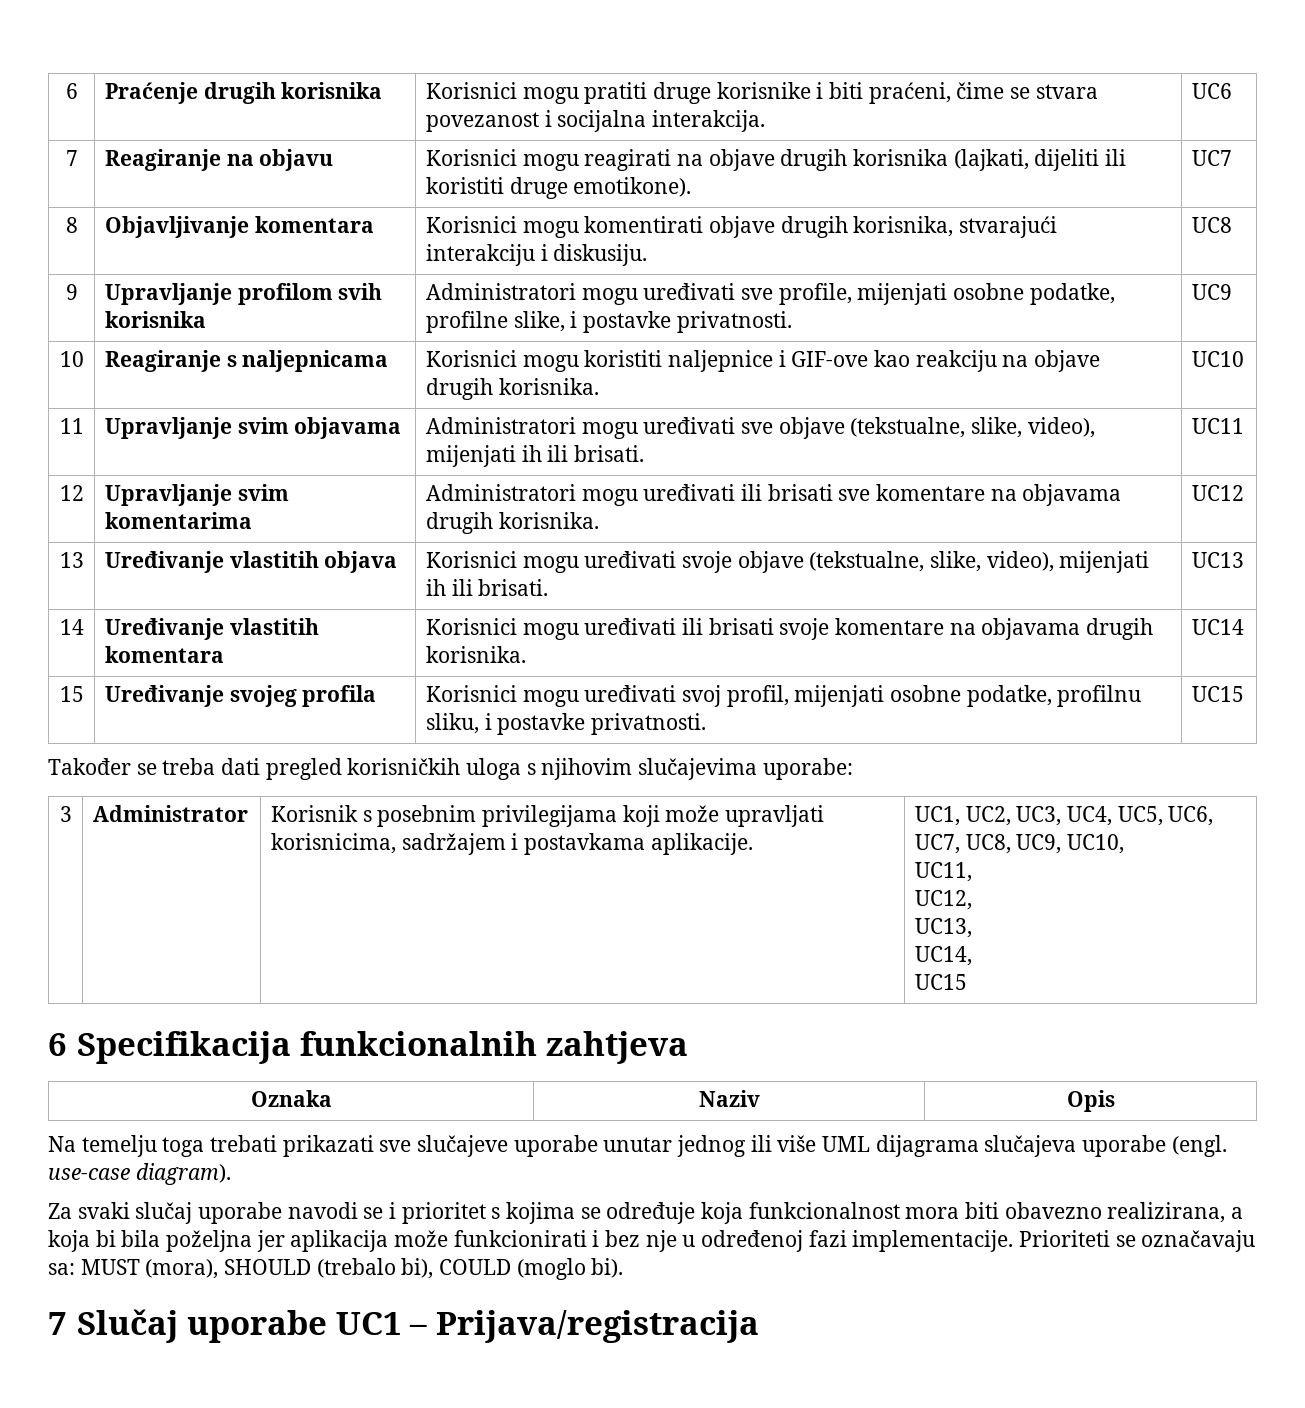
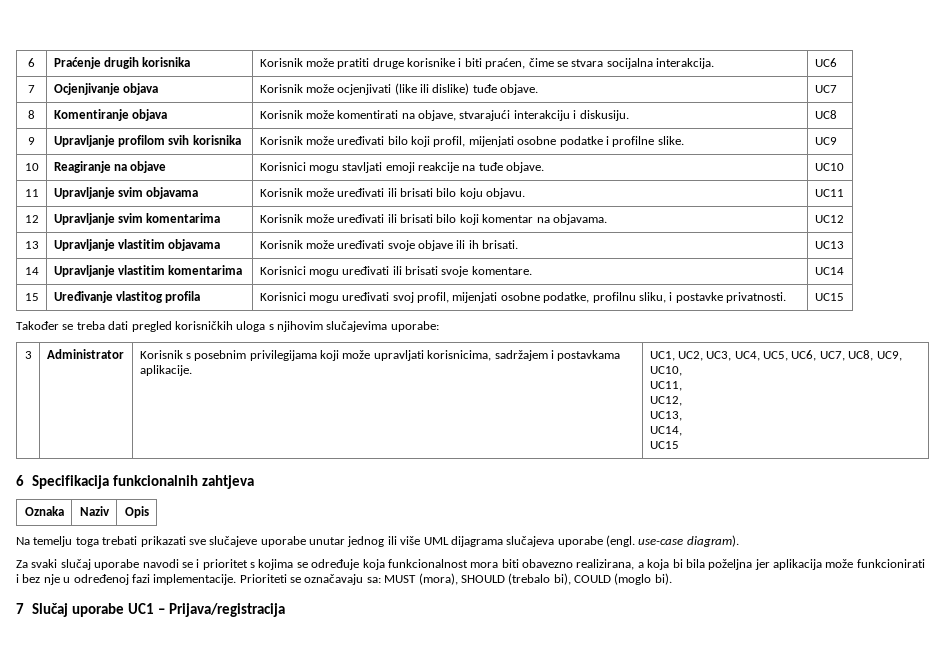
[425,82,579,104] Korisnici mogu -> [259,58,334,67] Korisnik može
[868,82,951,104] praćeni, -> [485,58,526,69] praćen,
[425,110,552,132] povezanost i -> (604, 63) none
[104,149,334,171] [425,149,1126,171] [425,177,692,199] [1191,150,1232,166] [65,217,78,233] [104,216,374,238] [425,216,954,238] Reagiranje na objavu | Korisnici mogu reagirati na objave drugih korisnika (lajkati, dijeliti ili koristiti druge emotikone). | UC7 // 8 | Objavljivanje komentara | Korisnici mogu komentirati objave drugih korisnika, -> [53,83,158,95] [259,83,539,95] [814,85,837,93] [28,110,35,119] [53,109,167,121] [259,110,457,121] Ocjenjivanje objava | Korisnik može ocjenjivati (like ili dislike) tuđe objave. | UC7 // 8 | Komentiranje objava | Korisnik može komentirati na objave,
[425,283,1115,305] [425,311,792,333] Administratori mogu uređivati sve profile, mijenjati osobne podatke, profilne slike, i postavke privatnosti. -> [259,136,684,147] Korisnik može uređivati bilo koji profil, mijenjati osobne podatke i profilne slike.
[226,350,389,372] [425,350,1100,372] [425,378,599,400] s naljepnicama | Korisnici mogu koristiti naljepnice i GIF-ove kao reakciju na objave drugih korisnika. -> [113,161,167,173] [259,162,545,173] na objave | Korisnici mogu stavljati emoji reakcije na tuđe objave.
[425,417,1095,439] [425,445,644,467] Administratori mogu uređivati sve objave (tekstualne, slike, video), mijenjati ih ili brisati. -> [259,188,526,199] Korisnik može uređivati ili brisati bilo koju objavu.
[425,484,1122,506] [425,512,599,534] [1191,485,1244,501] [59,552,84,568] [104,551,398,573] [425,551,1150,573] [425,579,473,596] Administratori mogu uređivati ili brisati sve komentare na objavama drugih korisnika. | UC12 // 13 | Uređivanje vlastitih objava | Korisnici mogu uređivati svoje objave (tekstualne, slike, video), mijenjati ih ili -> [259,214,607,225] [814,215,844,223] [24,241,39,249] [53,239,221,251] [259,240,479,251] Korisnik može uređivati ili brisati bilo koji komentar na objavama. | UC12 // 13 | Upravljanje vlastitim objavama | Korisnik može uređivati svoje objave ili ih
[104,618,319,640] [104,646,224,663] Uređivanje vlastitih komentara -> [53,265,243,277] Upravljanje vlastitim komentarima
[834,618,1153,640] [425,646,526,663] komentare na objavama drugih korisnika. -> [471,266,532,275] komentare.
[229,685,297,707] svojeg -> [115,291,163,303] vlastitog

